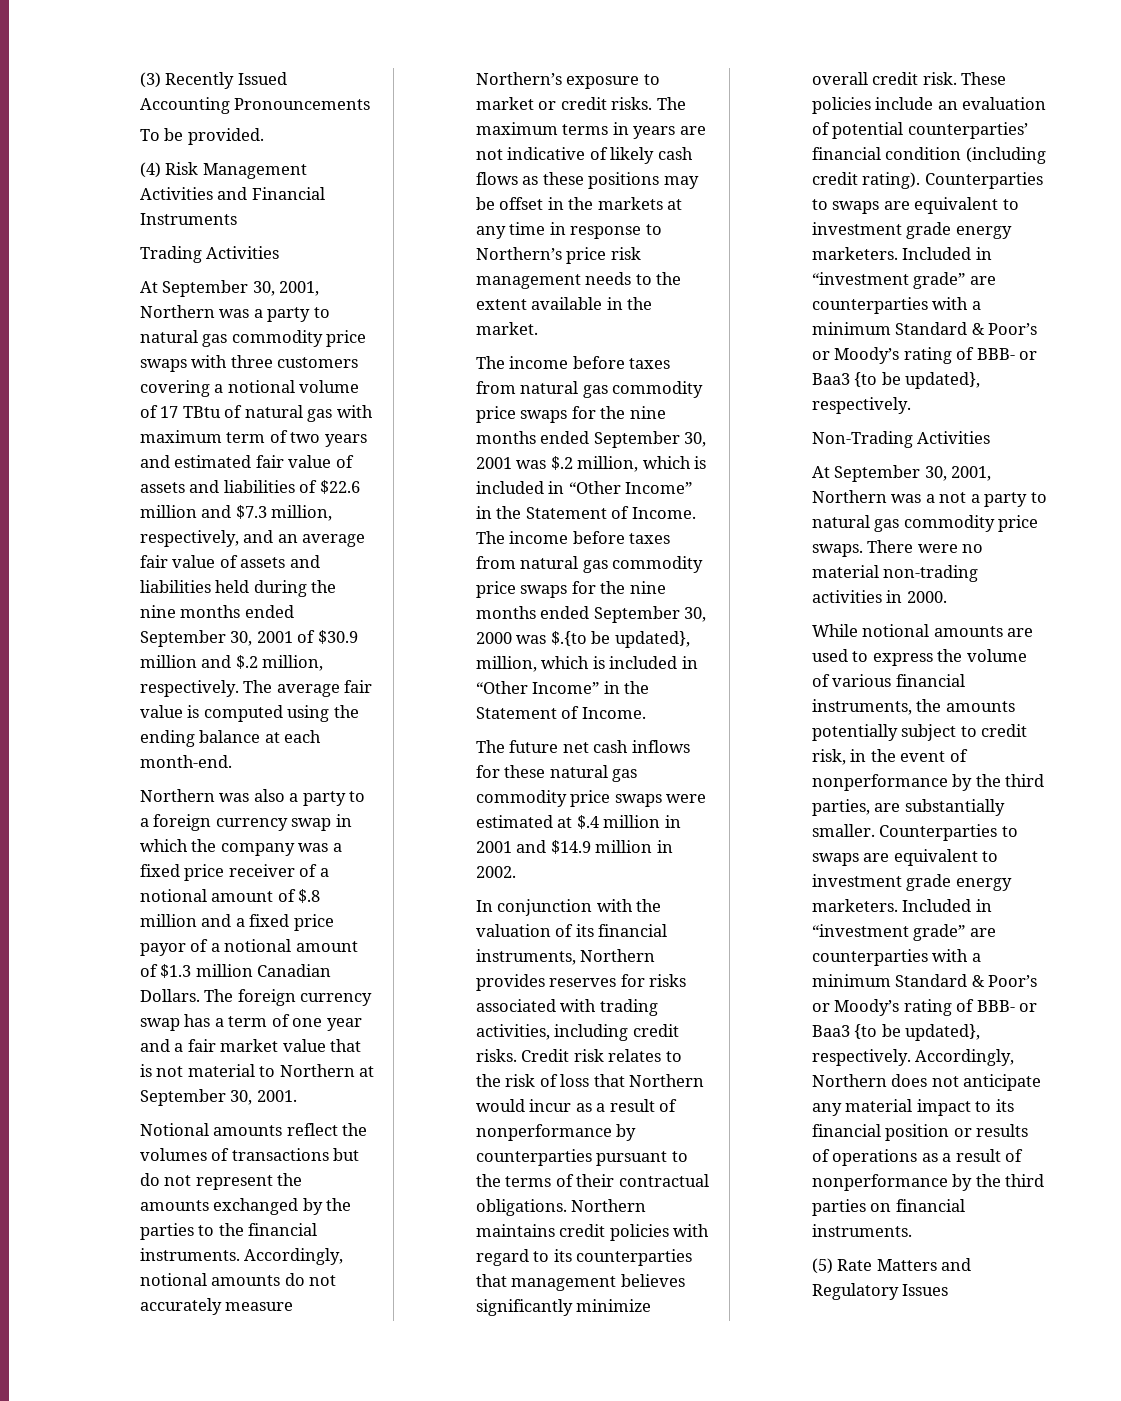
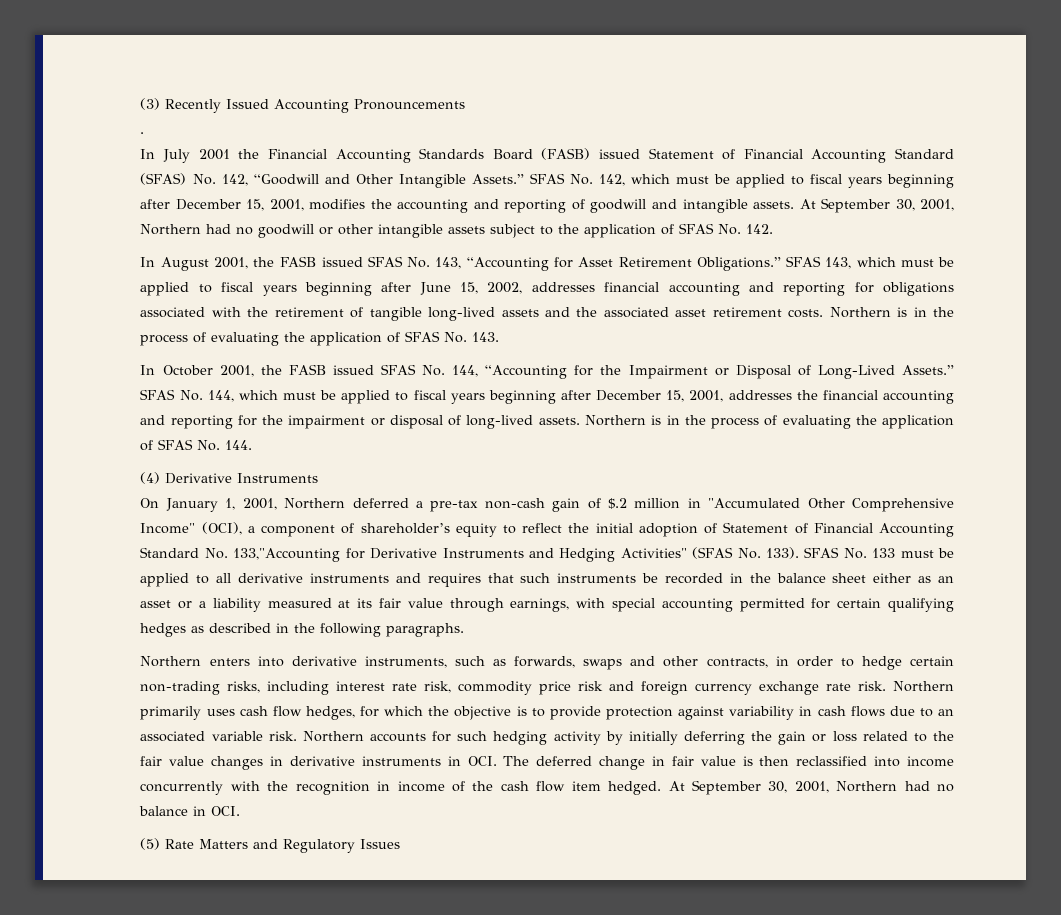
[139,128,264,145] [139,162,307,179] [139,187,325,200] [139,213,237,225] [139,246,280,263] [139,280,320,297] [139,305,330,322] [139,330,367,347] [139,355,359,372] [139,380,360,397] [139,405,373,422] [139,430,367,447] [139,455,354,468] [139,480,360,494] [139,505,333,521] [139,530,366,547] [139,555,320,568] [139,580,337,597] [139,605,294,618] [139,630,358,647] [139,655,324,671] [139,680,373,697] [139,705,359,722] [139,730,322,747] [139,755,232,768] [139,789,366,806] [139,814,352,831] [139,839,342,856] [139,864,329,881] [139,889,321,903] [139,914,334,931] [139,939,358,956] [139,964,332,978] [139,989,373,1006] [139,1014,362,1031] [139,1039,362,1052] [139,1064,375,1077] [139,1089,297,1106] [139,1123,368,1136] [139,1148,360,1161] [139,1173,303,1190] [139,1198,352,1215] [139,1223,318,1240] [139,1248,344,1265] [139,1273,337,1286] [139,1298,294,1315] [475,72,660,89] [475,97,686,110] [475,122,706,139] [475,147,693,164] [475,172,699,189] [475,197,683,210] [475,222,662,239] [475,247,641,264] [475,272,682,289] [475,297,653,310] [475,322,538,335] [475,356,671,369] [475,381,704,398] [475,406,666,423] [475,431,707,448] [475,456,707,472] [475,481,693,494] [475,506,696,519] [475,531,671,544] [475,556,704,573] [475,581,666,598] [475,606,707,623] [475,631,690,648] [475,656,698,672] [475,681,650,694] [475,706,646,719] [475,740,690,753] [475,765,638,782] [475,790,707,807] [475,815,681,829] [475,840,673,854] [475,866,516,878] [475,899,662,916] [475,924,668,937] [475,949,656,965] [475,974,687,991] [475,999,658,1016] [475,1024,679,1041] [475,1049,682,1062] [475,1074,705,1087] [475,1099,678,1112] [475,1124,637,1141] [475,1149,688,1166] [475,1174,709,1187] [475,1199,647,1216] [475,1224,710,1241] [475,1249,693,1266] [475,1274,685,1291] [475,1299,652,1316] [811,72,1007,85] [811,97,1047,114] [811,122,1028,139] [811,147,1046,164] [811,172,1043,189] [811,197,1019,214] [811,222,1012,239] [811,247,992,260] [811,272,996,289] [811,297,981,314] [811,322,1038,335] [811,347,1038,364] [811,372,981,389] [811,397,911,414] [811,431,991,448] [811,465,992,482] [811,490,1047,507] [811,515,1039,532] [811,540,984,557] [811,565,979,582] [811,590,947,603] [811,624,1034,637] [811,649,1027,666] [811,674,965,687] [811,699,1015,715] [811,724,1028,741] [811,749,968,765] [811,774,1045,791] [811,799,1005,816] [811,824,1018,841] [811,849,999,866] [811,874,1012,891] [811,899,992,912] [811,924,996,941] [811,949,981,966] [811,974,1038,987] [811,999,1038,1016] [811,1024,981,1041] [811,1049,1015,1066] [811,1074,1042,1091] [811,1099,1014,1116] [811,1124,1029,1141] [811,1149,1024,1166] [811,1174,1045,1191] [811,1199,965,1216] [811,1224,912,1237] To be provided. // (4) Risk Management Activities and Financial Instruments // Trading Activities // At September 30, 2001, Northern was a party to natural gas commodity price swaps with three customers covering a notional volume of 17 TBtu of natural gas with maximum term of two years and estimated fair value of assets and liabilities of $22.6 million and $7.3 million, respectively, and an average fair value of assets and liabilities held during the nine months ended September 30, 2001 of $30.9 million and $.2 million, respectively. The average fair value is computed using the ending balance at each month-end. // Northern was also a party to a foreign currency swap in which the company was a fixed price receiver of a notional amount of $.8 million and a fixed price payor of a notional amount of $1.3 million Canadian Dollars. The foreign currency swap has a term of one year and a fair market value that is not material to Northern at September 30, 2001. // Notional amounts reflect the volumes of transactions but do not represent the amounts exchanged by the parties to the financial instruments. Accordingly, notional amounts do not accurately measure Northern’s exposure to market or credit risks. The maximum terms in years are not indicative of likely cash flows as these positions may be offset in the markets at any time in response to Northern’s price risk management needs to the extent available in the market. // The income before taxes from natural gas commodity price swaps for the nine months ended September 30, 2001 was $.2 million, which is included in “Other Income” in the Statement of Income. The income before taxes from natural gas commodity price swaps for the nine months ended September 30, 2000 was $.{to be updated}, million, which is included in “Other Income” in the Statement of Income. // The future net cash inflows for these natural gas commodity price swaps were estimated at $.4 million in 2001 and $14.9 million in 2002. // In conjunction with the valuation of its financial instruments, Northern provides reserves for risks associated with trading activities, including credit risks. Credit risk relates to the risk of loss that Northern would incur as a result of nonperformance by counterparties pursuant to the terms of their contractual obligations. Northern maintains credit policies with regard to its counterparties that management believes significantly minimize overall credit risk. These policies include an evaluation of potential counterparties’ financial condition (including credit rating). Counterparties to swaps are equivalent to investment grade energy marketers. Included in “investment grade” are counterparties with a minimum Standard & Poor’s or Moody’s rating of BBB- or Baa3 {to be updated}, respectively. // Non-Trading Activities // At September 30, 2001, Northern was a not a party to natural gas commodity price swaps. There were no material non-trading activities in 2000. // While notional amounts are used to express the volume of various financial instruments, the amounts potentially subject to credit risk, in the event of nonperformance by the third parties, are substantially smaller. Counterparties to swaps are equivalent to investment grade energy marketers. Included in “investment grade” are counterparties with a minimum Standard & Poor’s or Moody’s rating of BBB- or Baa3 {to be updated}, respectively. Accordingly, Northern does not anticipate any material impact to its financial position or results of operations as a result of nonperformance by the third parties on financial instruments. -> [140,132,145,134] [140,148,955,163] [140,173,954,188] [140,198,955,213] [140,223,774,238] [140,256,954,271] [140,282,954,296] [140,307,954,321] [140,331,500,346] [140,364,954,379] [140,389,955,404] [140,415,955,429] [140,439,253,451] [140,472,319,484] [140,498,955,512] [140,522,955,537] [140,547,955,562] [140,573,955,587] [140,598,954,612] [140,623,465,637] [140,656,955,670] [140,681,954,695] [140,706,954,720] [140,731,954,745] [140,756,955,770] [140,780,954,795] [139,806,241,816] . // In July 2001 the Financial Accounting Standards Board (FASB) issued Statement of Financial Accounting Standard (SFAS) No. 142, “Goodwill and Other Intangible Assets.” SFAS No. 142, which must be applied to fiscal years beginning after December 15, 2001, modifies the accounting and reporting of goodwill and intangible assets. At September 30, 2001, Northern had no goodwill or other intangible assets subject to the application of SFAS No. 142. // In August 2001, the FASB issued SFAS No. 143, “Accounting for Asset Retirement Obligations.” SFAS 143, which must be applied to fiscal years beginning after June 15, 2002, addresses financial accounting and reporting for obligations associated with the retirement of tangible long-lived assets and the associated asset retirement costs. Northern is in the process of evaluating the application of SFAS No. 143. // In October 2001, the FASB issued SFAS No. 144, “Accounting for the Impairment or Disposal of Long-Lived Assets.” SFAS No. 144, which must be applied to fiscal years beginning after December 15, 2001, addresses the financial accounting and reporting for the impairment or disposal of long-lived assets. Northern is in the process of evaluating the application of SFAS No. 144. // (4) Derivative Instruments // On January 1, 2001, Northern deferred a pre-tax non-cash gain of $.2 million in "Accumulated Other Comprehensive Income" (OCI), a component of shareholder’s equity to reflect the initial adoption of Statement of Financial Accounting Standard No. 133,"Accounting for Derivative Instruments and Hedging Activities" (SFAS No. 133). SFAS No. 133 must be applied to all derivative instruments and requires that such instruments be recorded in the balance sheet either as an asset or a liability measured at its fair value through earnings, with special accounting permitted for certain qualifying hedges as described in the following paragraphs. // Northern enters into derivative instruments, such as forwards, swaps and other contracts, in order to hedge certain non-trading risks, including interest rate risk, commodity price risk and foreign currency exchange rate risk. Northern primarily uses cash flow hedges, for which the objective is to provide protection against variability in cash flows due to an associated variable risk. Northern accounts for such hedging activity by initially deferring the gain or loss related to the fair value changes in derivative instruments in OCI. The deferred change in fair value is then reclassified into income concurrently with the recognition in income of the cash flow item hedged. At September 30, 2001, Northern had no balance in OCI.

